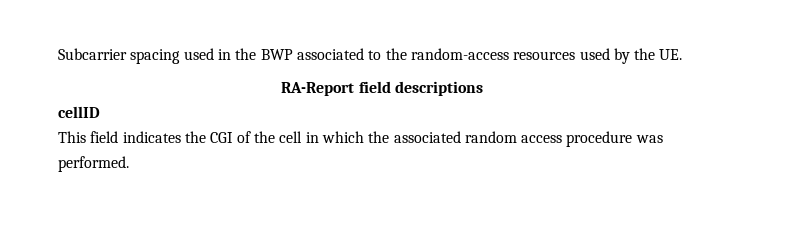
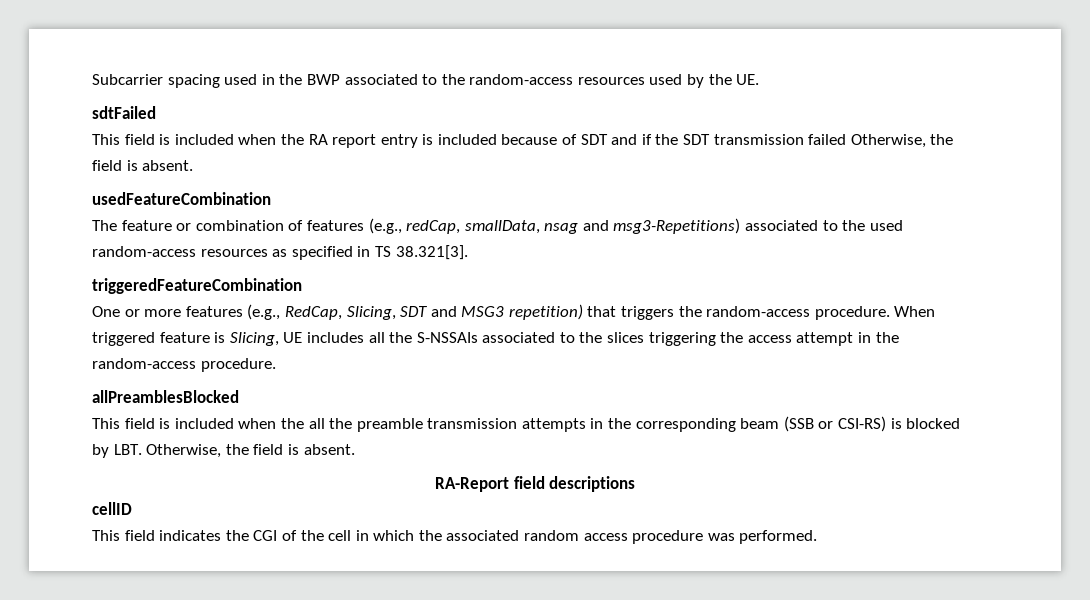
(683, 54) none -> [92,106,156,119] [92,134,954,148] [92,160,194,171] [92,192,271,205] [92,218,903,234] [92,245,468,260] [92,278,302,294] [92,304,936,320] [92,332,899,346] [92,358,276,372] [92,390,239,403] [92,416,961,432] [92,444,355,458] // sdtFailed // This field is included when the RA report entry is included because of SDT and if the SDT transmission failed Otherwise, the field is absent. // usedFeatureCombination // The feature or combination of features (e.g., redCap, smallData, nsag and msg3-Repetitions) associated to the used random-access resources as specified in TS 38.321[3]. // triggeredFeatureCombination // One or more features (e.g., RedCap, Slicing, SDT and MSG3 repetition) that triggers the random-access procedure. When triggered feature is Slicing, UE includes all the S-NSSAIs associated to the slices triggering the access attempt in the random-access procedure. // allPreamblesBlocked // This field is included when the all the preamble transmission attempts in the corresponding beam (SSB or CSI-RS) is blocked by LBT. Otherwise, the field is absent.

